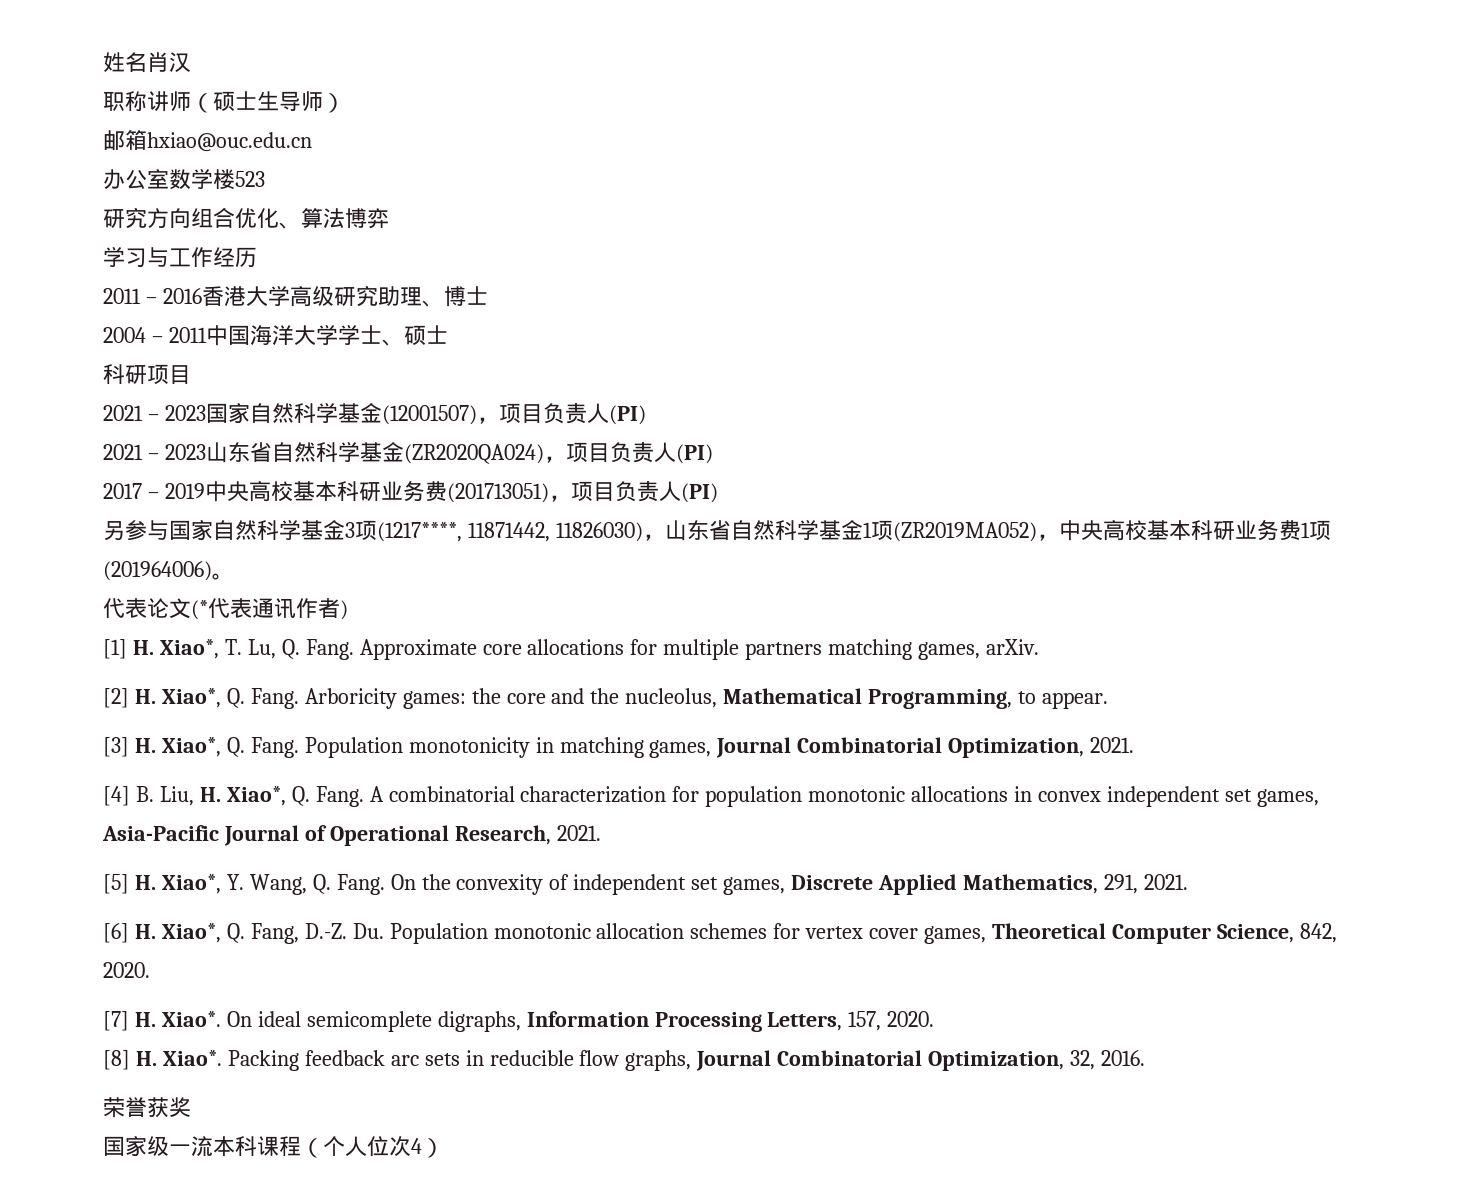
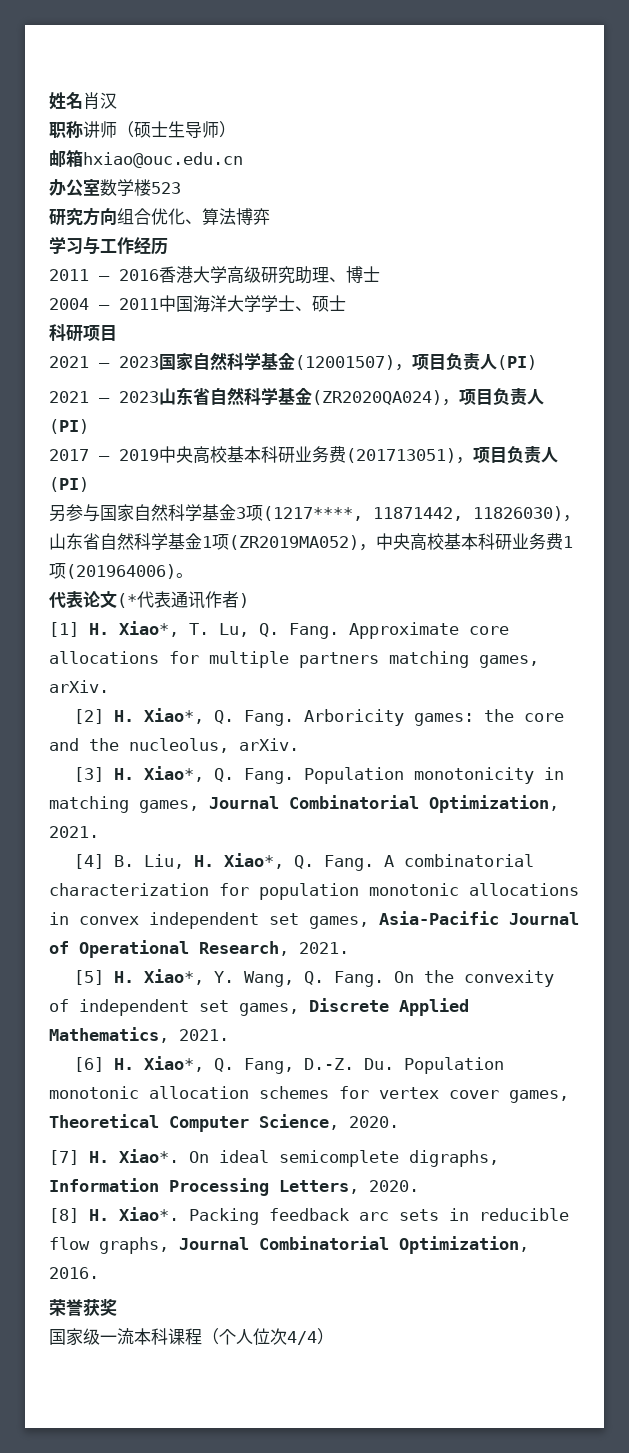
[723,688,1109,709] Mathematical Programming, to appear. -> [239,738,299,751] arXiv.
[1103,874,1138,894] 291, -> (169, 1035) none
[1299,923,1337,943] 842, -> (339, 1122) none
[848,1011,882,1031] 157, -> (359, 1187) none
[1070,1050,1096,1070] 32, -> (529, 1245) none
[411,1138,422,1154] 4 -> [287,1331,317,1345] 4/4

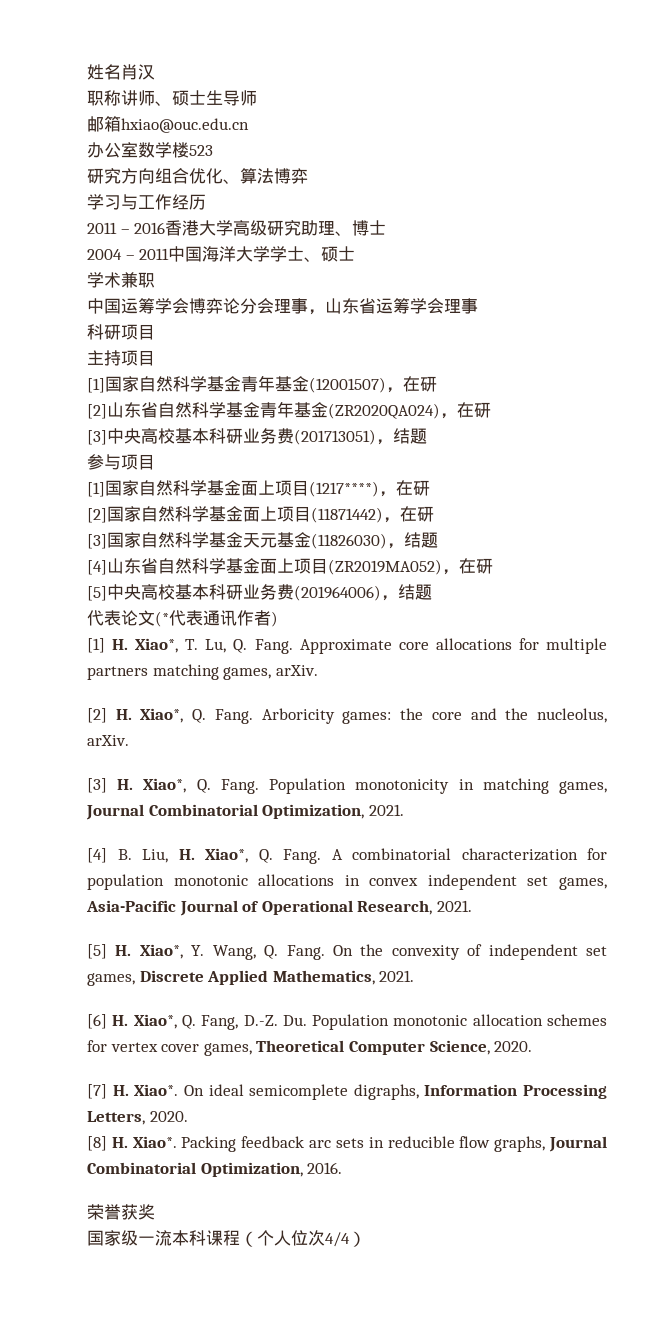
[117,121,134,138] （ -> [155,101,172,106] 、
[219,121,236,138] ） -> (257, 98) none
(346, 303) none -> [87,272,155,288] [87,298,478,315] // 学术兼职 // 中国运筹学会博弈论分会理事，山东省运筹学会理事
[49,352,537,371] [49,387,544,406] [49,419,89,434] [49,449,159,461] 2021 – 2023国家自然科学基金(12001507)，项目负责人(PI) // 2021 – 2023山东省自然科学基金(ZR2020QA024)，项目负责人(PI) // 2017 – 2019 -> [87,350,155,366] [87,375,437,393] [87,401,491,419] [87,430,107,445] 主持项目 // [1]国家自然科学基金青年基金(12001507)，在研 // [2]山东省自然科学基金青年基金(ZR2020QA024)，在研 // [3]
[473,446,558,464] [49,477,89,492] [49,504,580,522] [49,533,573,551] [49,563,193,579] 项目负责人(PI) // 另参与国家自然科学基金3项(1217****, 11871442, 11826030)，山东省自然科学基金1项(ZR2019MA052)，中央高校基本科研业务费1项(201964006)。 -> [393,428,427,444] [87,454,155,470] [87,480,430,497] [87,506,434,523] [87,532,438,549] [87,558,493,575] [87,584,432,601] 结题 // 参与项目 // [1]国家自然科学基金面上项目(1217****)，在研 // [2]国家自然科学基金面上项目(11871442)，在研 // [3]国家自然科学基金天元基金(11826030)，结题 // [4]山东省自然科学基金面上项目(ZR2019MA052)，在研 // [5]中央高校基本科研业务费(201964006)，结题

